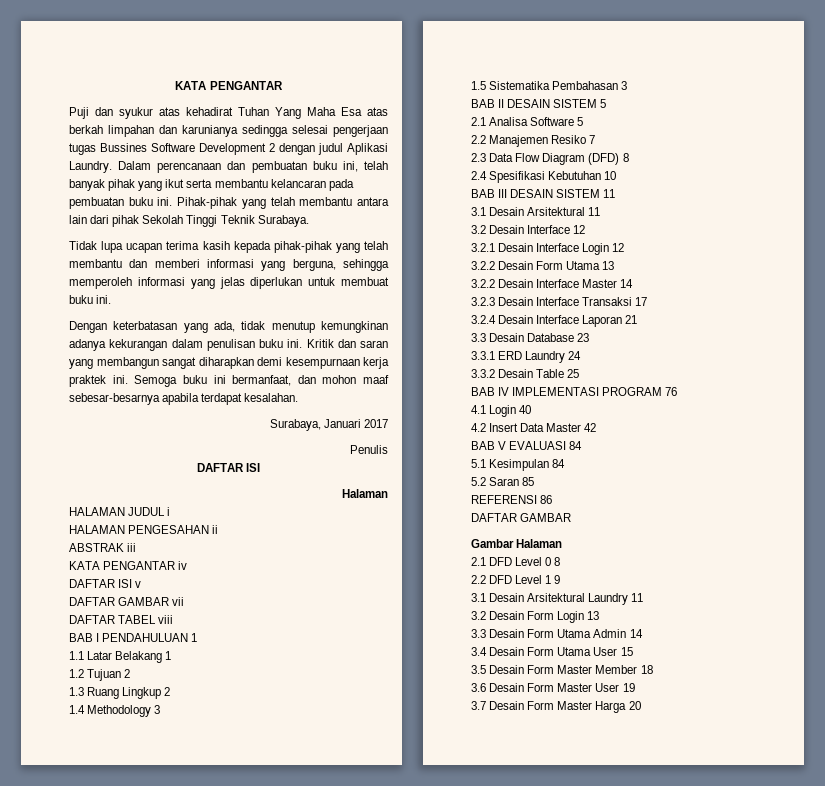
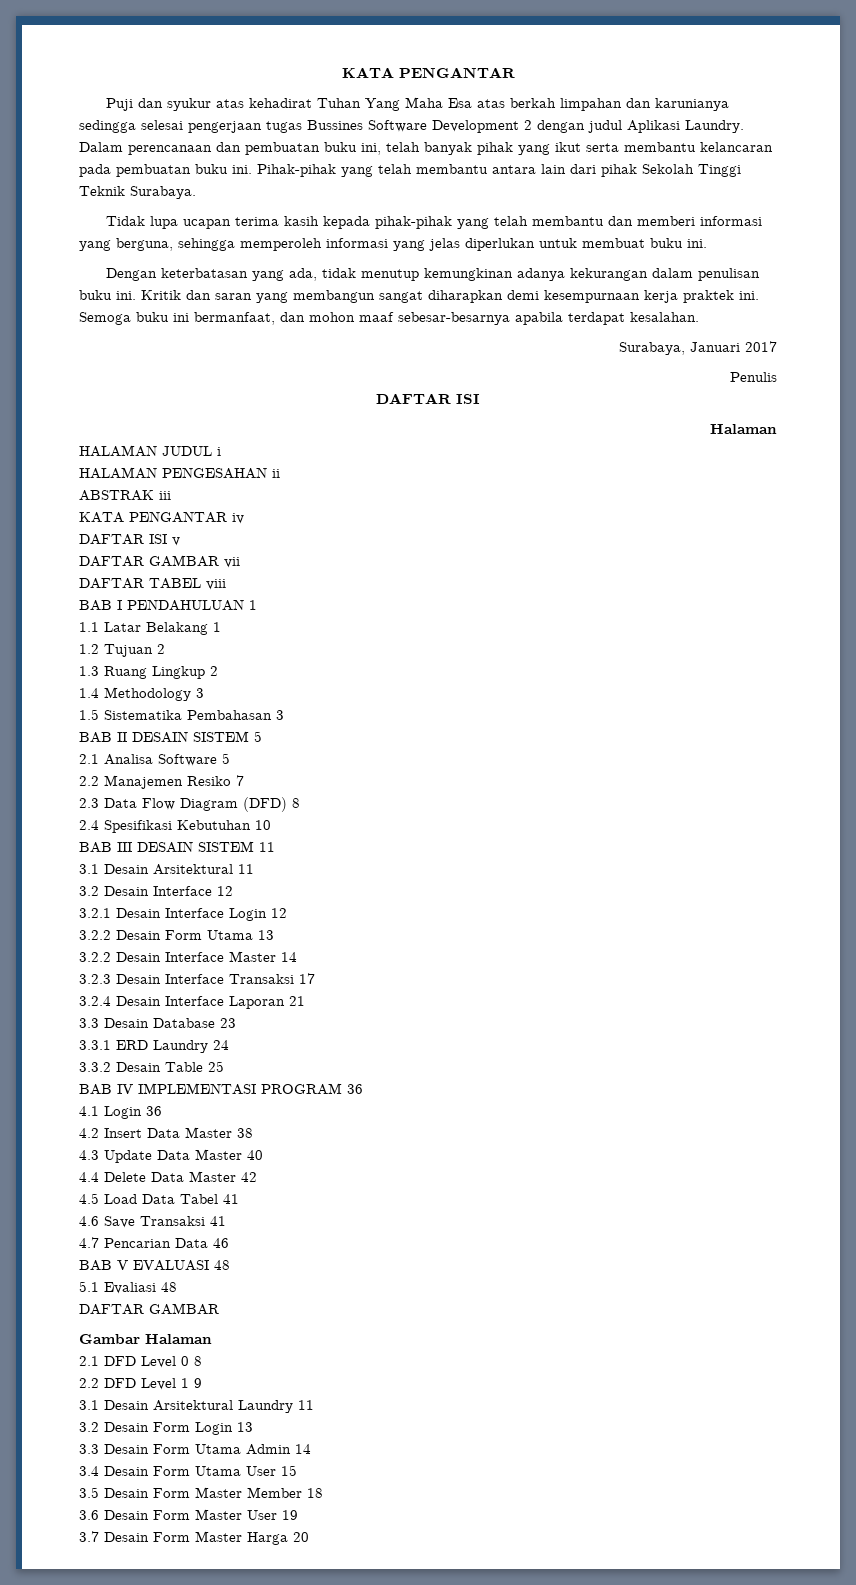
[665,387,678,396] 76 -> [347,1084,363,1094] 36
[519,405,532,414] 40 -> [146,1106,162,1116] 36
[584,423,597,432] 42 -> [237,1128,253,1138] [79,1149,263,1163] [79,1171,257,1182] [79,1193,239,1204] [79,1216,226,1228] [79,1237,229,1248] 38 // 4.3 Update Data Master 40 // 4.4 Delete Data Master 42 // 4.5 Load Data Tabel 41 // 4.6 Save Transaksi 41 // 4.7 Pencarian Data 46
[569,441,583,450] 84 -> [214,1260,230,1270] 48
[489,459,566,471] [471,477,535,486] [471,495,553,504] Kesimpulan 84 // 5.2 Saran 85 // REFERENSI 86 -> [104,1282,177,1294] Evaliasi 48

